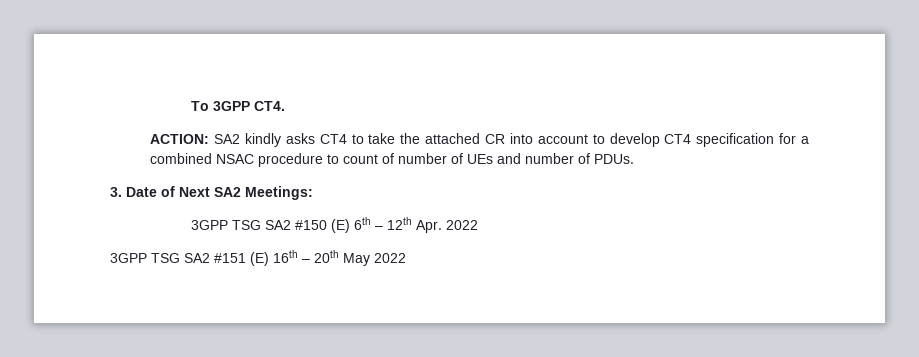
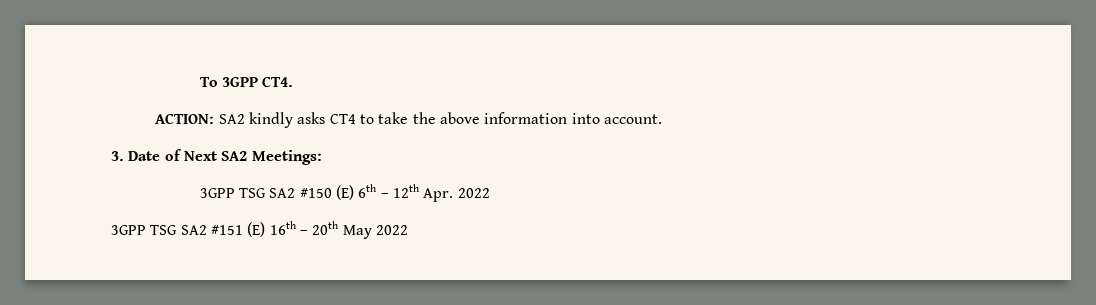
[425,133,809,147] [150,153,635,167] attached CR into account to develop CT4 specification for a combined NSAC procedure to count of number of UEs and number of PDUs. -> [439,112,662,124] above information into account.

